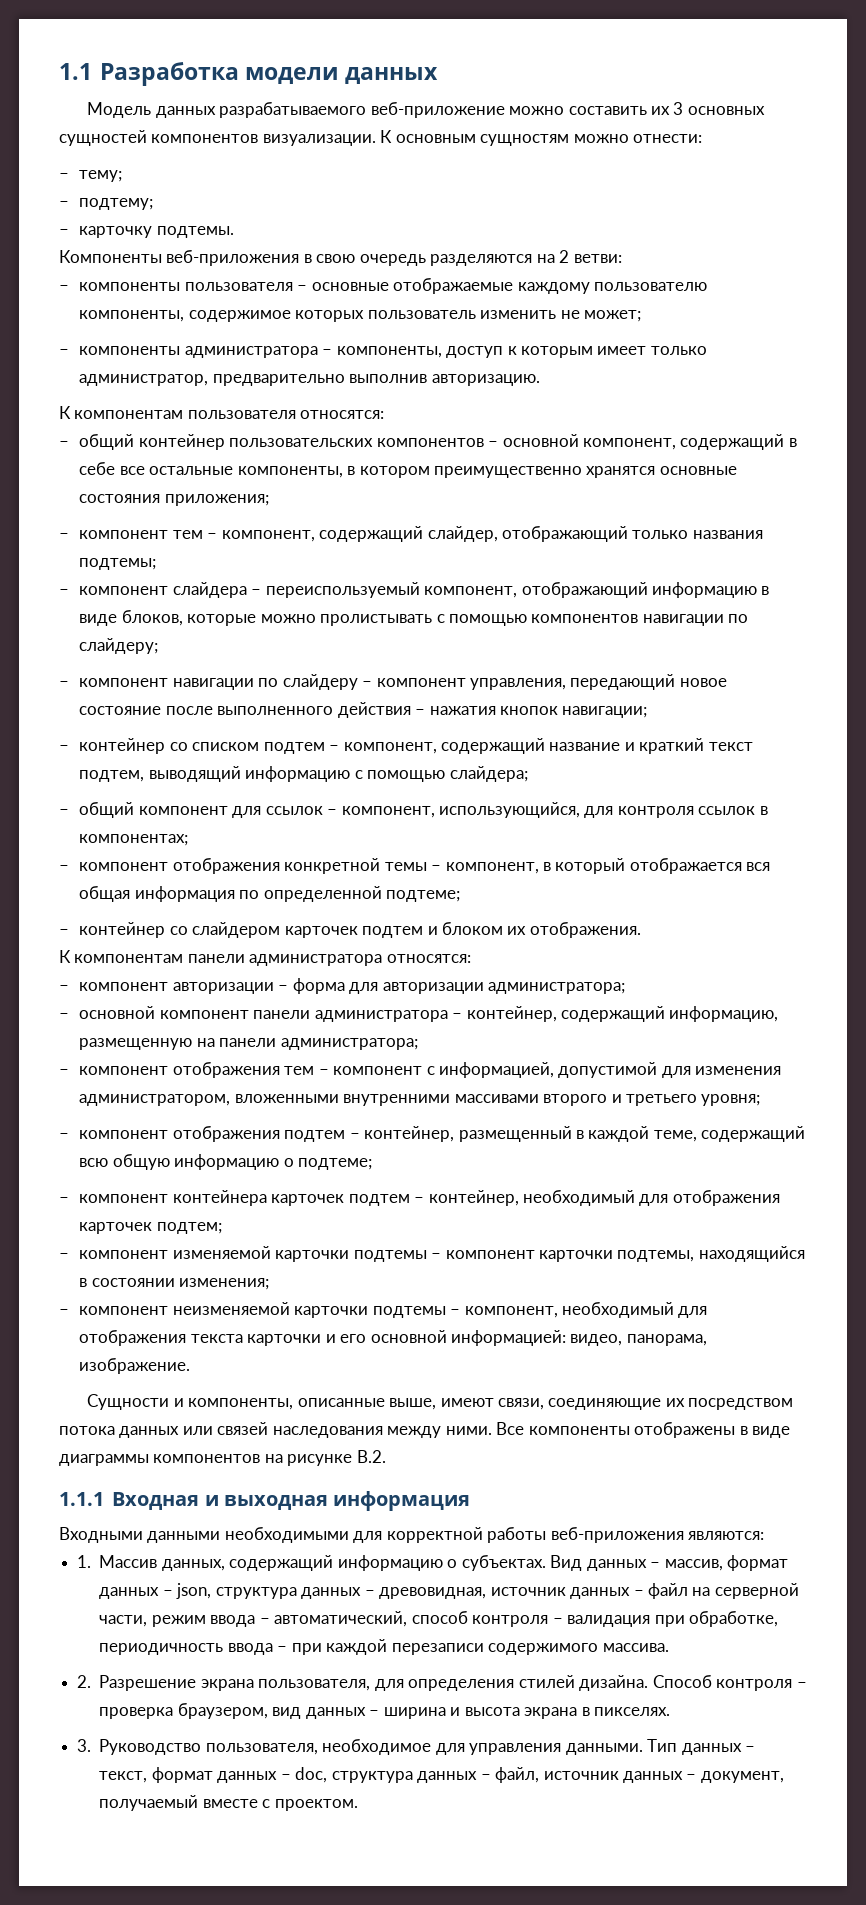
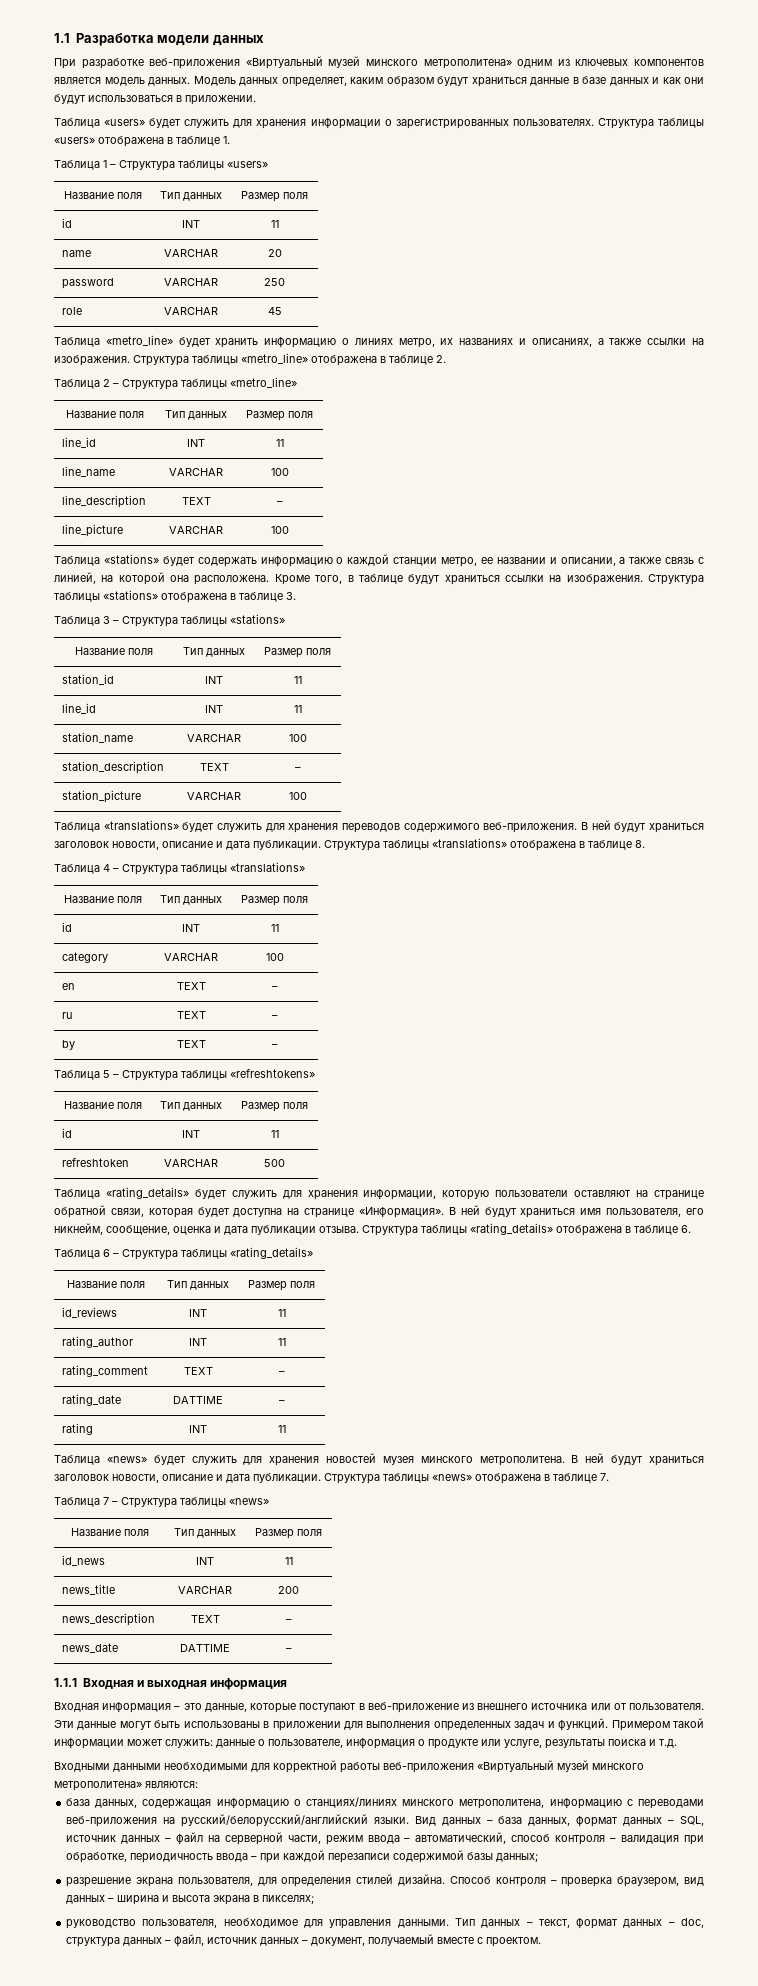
[87,102,765,118] [59,130,703,146] [59,170,123,182] [59,198,154,210] [59,226,234,238] [59,250,622,266] [59,278,708,294] [79,310,642,322] [59,346,707,358] [79,374,540,386] [59,406,385,419] [59,434,797,450] [79,462,737,478] [79,494,269,506] [59,526,763,542] [79,558,157,570] [59,582,770,598] [79,610,749,626] [79,638,159,654] [59,674,727,690] [79,702,648,718] [59,738,753,754] [79,766,528,782] [59,802,768,818] [79,834,189,846] [59,858,771,874] [79,886,461,902] [59,922,641,938] [59,950,471,966] [59,978,626,994] [59,1006,779,1022] [79,1038,418,1050] [59,1062,782,1078] [79,1094,761,1106] [59,1126,806,1142] [79,1154,373,1170] [59,1190,780,1206] [79,1222,222,1234] [59,1246,805,1262] [79,1278,270,1290] [59,1302,708,1318] [79,1330,707,1346] [79,1358,191,1374] [87,1394,794,1410] [59,1422,791,1438] [59,1450,386,1466] Модель данных разрабатываемого веб-приложение можно составить их 3 основных сущностей компонентов визуализации. К основным сущностям можно отнести: // – тему; // – подтему; // – карточку подтемы. // Компоненты веб-приложения в свою очередь разделяются на 2 ветви: // – компоненты пользователя – основные отображаемые каждому пользователю компоненты, содержимое которых пользователь изменить не может; // – компоненты администратора – компоненты, доступ к которым имеет только администратор, предварительно выполнив авторизацию. // К компонентам пользователя относятся: // – общий контейнер пользовательских компонентов – основной компонент, содержащий в себе все остальные компоненты, в котором преимущественно хранятся основные состояния приложения; // – компонент тем – компонент, содержащий слайдер, отображающий только названия подтемы; // – компонент слайдера – переиспользуемый компонент, отображающий информацию в виде блоков, которые можно пролистывать с помощью компонентов навигации по слайдеру; // – компонент навигации по слайдеру – компонент управления, передающий новое состояние после выполненного действия – нажатия кнопок навигации; // – контейнер со списком подтем – компонент, содержащий название и краткий текст подтем, выводящий информацию с помощью слайдера; // – общий компонент для ссылок – компонент, использующийся, для контроля ссылок в компонентах; // – компонент отображения конкретной темы – компонент, в который отображается вся общая информация по определенной подтеме; // – контейнер со слайдером карточек подтем и блоком их отображения. // К компонентам панели администратора относятся: // – компонент авторизации – форма для авторизации администратора; // – основной компонент панели администратора – контейнер, содержащий информацию, размещенную на панели администратора; // – компонент отображения тем – компонент с информацией, допустимой для изменения администратором, вложенными внутренними массивами второго и третьего уровня; // – компонент отображения подтем – контейнер, размещенный в каждой теме, содержащий всю общую информацию о подтеме; // – компонент контейнера карточек подтем – контейнер, необходимый для отображения карточек подтем; // – компонент изменяемой карточки подтемы – компонент карточки подтемы, находящийся в состоянии изменения; // – компонент неизменяемой карточки подтемы – компонент, необходимый для отображения текста карточки и его основной информацией: видео, панорама, изображение. // Сущности и компоненты, описанные выше, имеют связи, соединяющие их посредством потока данных или связей наследования между ними. Все компоненты отображены в виде диаграммы компонентов на рисунке В.2. -> [54,56,705,69] [54,76,704,87] [54,94,256,105] [54,118,704,129] [54,136,230,147] [54,160,268,171] [63,191,142,199] [160,191,222,201] [241,191,308,202] [62,218,73,228] [182,220,200,228] [270,220,279,228] [62,250,92,257] [164,249,218,257] [267,249,282,257] [62,278,115,289] [164,278,218,286] [264,278,285,286] [62,307,83,315] [164,307,218,315] [267,307,282,315] [54,335,704,348] [54,353,446,366] [54,377,297,390] [66,410,144,418] [165,410,227,420] [246,410,313,421] [62,437,97,448] [187,439,205,447] [275,439,284,447] [62,466,116,477] [169,468,223,476] [270,468,289,476] [62,495,147,508] [181,497,211,505] [276,501,283,505] [62,524,124,537] [169,526,223,534] [270,526,289,534] [54,554,704,567] [54,572,704,585] [54,590,296,603] [54,614,285,627] [75,647,153,655] [183,647,245,657] [264,647,331,658] [62,674,115,685] [205,676,223,684] [293,676,302,684] [62,703,97,714] [205,705,223,713] [293,705,302,713] [62,732,134,743] [187,734,241,742] [288,734,307,742] [62,761,165,774] [199,763,229,771] [294,767,301,771] [62,790,142,803] [187,792,241,800] [288,792,307,800] [54,820,704,833] [54,838,645,851] [54,862,305,875] [63,895,142,903] [160,895,222,905] [241,895,308,906] [62,922,73,932] [182,924,200,932] [270,924,279,932] [62,952,109,963] [164,953,218,961] [265,953,284,961] [62,983,76,990] [176,982,206,990] [271,986,278,990] [62,1012,74,1019] [176,1011,206,1019] [271,1015,278,1019] [62,1040,76,1050] [176,1040,206,1048] [271,1044,278,1048] [54,1069,315,1081] [63,1101,142,1109] [160,1101,222,1111] [241,1101,308,1112] [62,1128,73,1138] [182,1130,200,1138] [270,1130,279,1138] [62,1158,130,1167] [164,1159,218,1167] [264,1159,285,1167] [54,1187,704,1200] [54,1205,704,1218] [54,1223,691,1236] [54,1247,313,1260] [67,1280,145,1288] [167,1280,229,1290] [248,1280,315,1291] [62,1307,118,1318] [189,1309,207,1317] [277,1309,286,1317] [62,1336,134,1348] [189,1338,207,1346] [277,1338,286,1346] [62,1365,149,1377] [183,1367,213,1375] [278,1371,285,1375] [62,1394,122,1406] [173,1396,223,1404] [278,1400,285,1404] [62,1423,94,1435] [189,1425,207,1433] [277,1425,286,1433] [54,1453,704,1466] [54,1473,609,1484] [54,1497,269,1508] [70,1528,149,1536] [174,1528,236,1538] [255,1528,322,1539] [62,1555,106,1566] [196,1557,214,1565] [284,1557,293,1565] [62,1584,116,1595] [178,1586,232,1594] [278,1586,299,1594] [62,1613,156,1626] [190,1615,220,1623] [285,1619,292,1623] [62,1643,119,1653] [180,1644,230,1652] [285,1648,292,1652] При разработке веб-приложения «Виртуальный музей минского метрополитена» одним из ключевых компонентов является модель данных. Модель данных определяет, каким образом будут храниться данные в базе данных и как они будут использоваться в приложении. // Таблица «users» будет служить для хранения информации о зарегистрированных пользователях. Структура таблицы «users» отображена в таблице 1. // Таблица 1 – Структура таблицы «users» // Название поля | Тип данных | Размер поля // id | INT | 11 // name | VARCHAR | 20 // password | VARCHAR | 250 // role | VARCHAR | 45 // Таблица «metro_line» будет хранить информацию о линиях метро, их названиях и описаниях, а также ссылки на изображения. Структура таблицы «metro_line» отображена в таблице 2. // Таблица 2 – Структура таблицы «metro_line» // Название поля | Тип данных | Размер поля // line_id | INT | 11 // line_name | VARCHAR | 100 // line_description | TEXT | – // line_picture | VARCHAR | 100 // Таблица «stations» будет содержать информацию о каждой станции метро, ее названии и описании, а также связь с линией, на которой она расположена. Кроме того, в таблице будут храниться ссылки на изображения. Структура таблицы «stations» отображена в таблице 3. // Таблица 3 – Структура таблицы «stations» // Название поля | Тип данных | Размер поля // station_id | INT | 11 // line_id | INT | 11 // station_name | VARCHAR | 100 // station_description | TEXT | – // station_picture | VARCHAR | 100 // Таблица «translations» будет служить для хранения переводов содержимого веб-приложения. В ней будут храниться заголовок новости, описание и дата публикации. Структура таблицы «translations» отображена в таблице 8. // Таблица 4 – Структура таблицы «translations» // Название поля | Тип данных | Размер поля // id | INT | 11 // category | VARCHAR | 100 // en | TEXT | – // ru | TEXT | – // by | TEXT | – // Таблица 5 – Структура таблицы «refreshtokens» // Название поля | Тип данных | Размер поля // id | INT | 11 // refreshtoken | VARCHAR | 500 // Таблица «rating_details» будет служить для хранения информации, которую пользователи оставляют на странице обратной связи, которая будет доступна на странице «Информация». В ней будут храниться имя пользователя, его никнейм, сообщение, оценка и дата публикации отзыва. Структура таблицы «rating_details» отображена в таблице 6. // Таблица 6 – Структура таблицы «rating_details» // Название поля | Тип данных | Размер поля // id_reviews | INT | 11 // rating_author | INT | 11 // rating_comment | TEXT | – // rating_date | DATTIME | – // rating | INT | 11 // Таблица «news» будет служить для хранения новостей музея минского метрополитена. В ней будут храниться заголовок новости, описание и дата публикации. Структура таблицы «news» отображена в таблице 7. // Таблица 7 – Структура таблицы «news» // Название поля | Тип данных | Размер поля // id_news | INT | 11 // news_title | VARCHAR | 200 // news_description | TEXT | – // news_date | DATTIME | –
(471, 1501) none -> [54,1702,704,1713] [54,1718,705,1731] [54,1738,677,1749] // Входная информация – это данные, которые поступают в веб-приложение из внешнего источника или от пользователя. Эти данные могут быть использованы в приложении для выполнения определенных задач и функций. Примером такой информации может служить: данные о пользователе, информация о продукте или услуге, результаты поиска и т.д.
[688,1531,765,1540] [77,1555,546,1571] являются: // 1. Массив данных, содержащий информацию о субъектах. -> [477,1760,644,1773] [54,1781,198,1791] [66,1797,704,1809] [66,1814,409,1827] «Виртуальный музей минского метрополитена» являются: // база данных, содержащая информацию о станциях/линиях минского метрополитена, информацию с переводами веб-приложения на русский/белорусский/английский языки.
[664,1555,788,1571] [99,1583,487,1599] массив, формат данных – json, структура данных – древовидная, -> [498,1816,704,1827] база данных, формат данных – SQL,
[488,1643,669,1655] [77,1675,197,1691] содержимого массива. // 2. Разрешение -> [393,1850,539,1863] [66,1877,132,1887] содержимой базы данных; // разрешение
[593,1707,670,1716] [77,1739,202,1755] пикселях. // 3. Руководство -> [262,1895,315,1904] [66,1919,137,1929] пикселях; // руководство

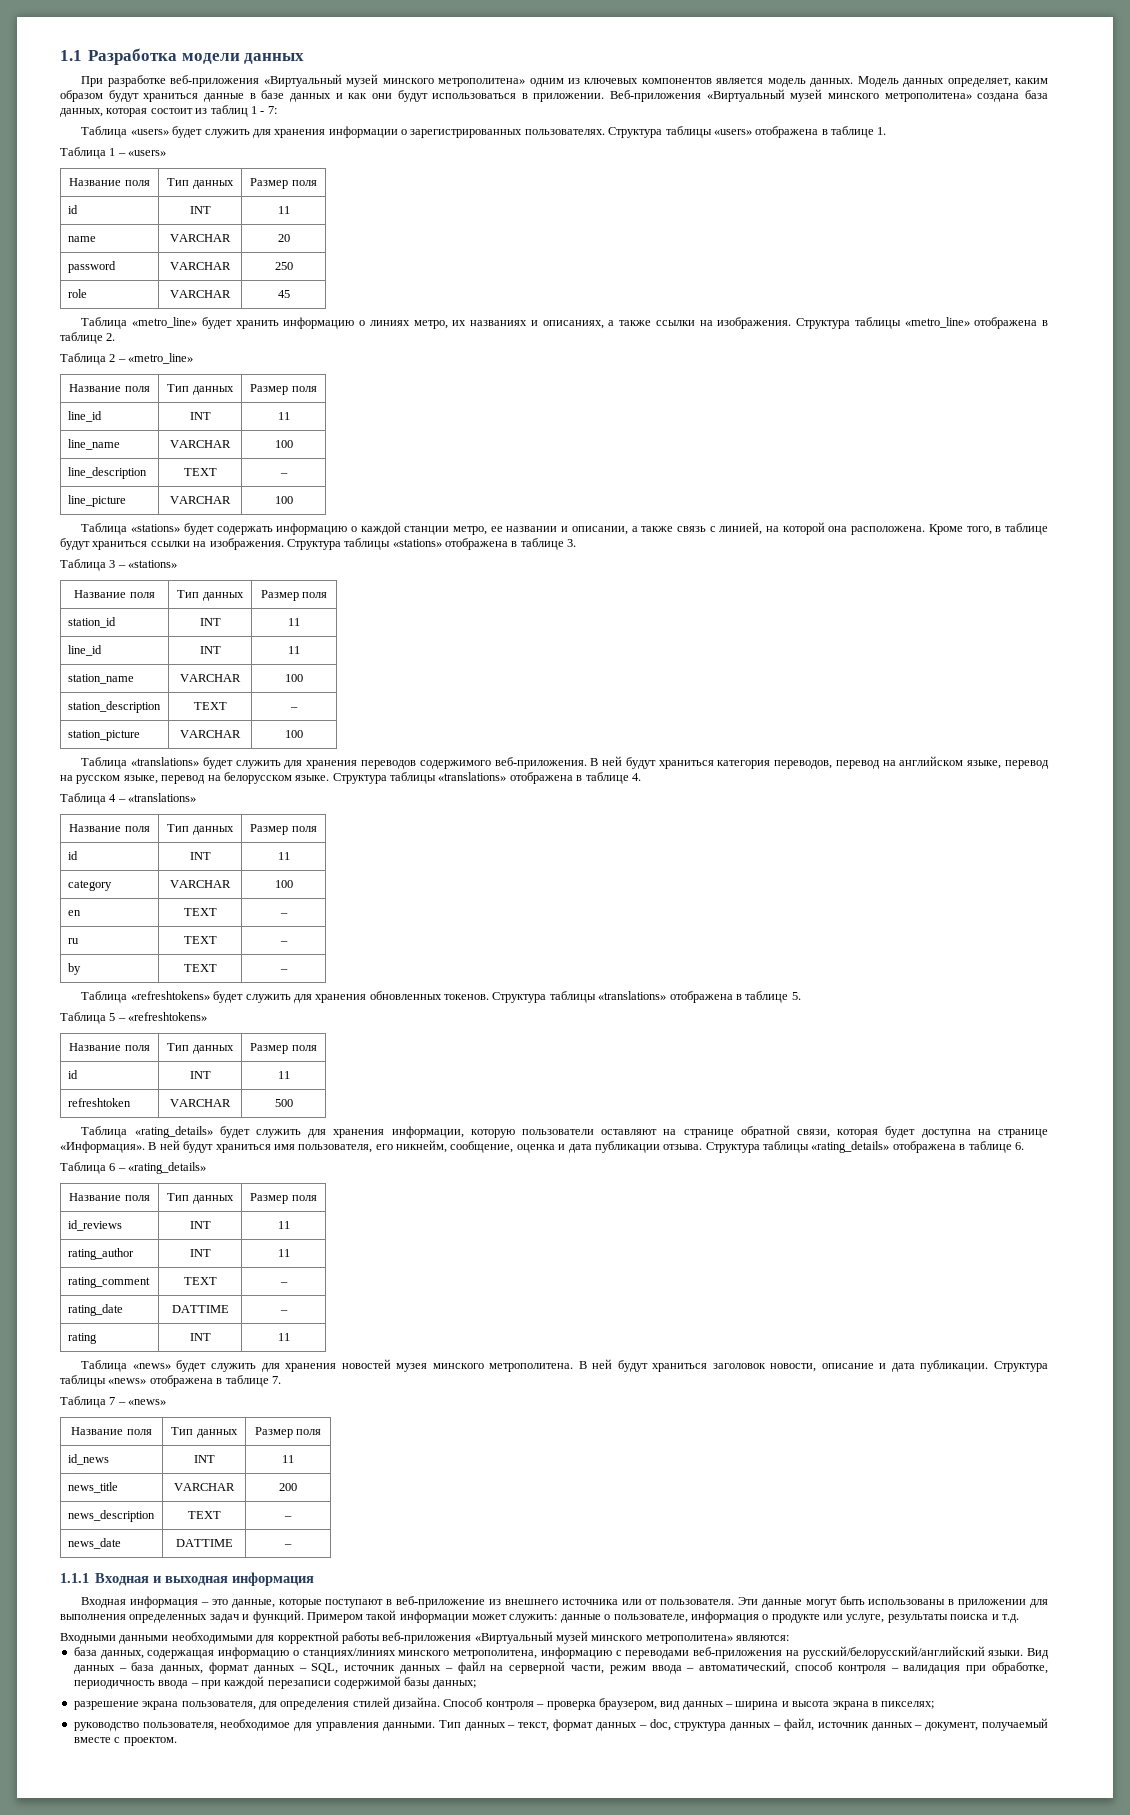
(256, 100) none -> [610,89,1048,102] [60,105,277,117] Веб-приложения «Виртуальный музей минского метрополитена» создана база данных, которая состоит из таблиц 1 - 7:
[119,160,224,171] Структура таблицы -> (126, 154) none
[122,379,227,390] Структура таблицы -> (126, 360) none
[122,616,227,627] Структура таблицы -> (126, 566) none
[54,838,645,851] заголовок новости, описание и дата публикации. Структура таблицы «translations» отображена в таблице 8. -> [717,756,1049,769] [60,772,641,784] категория переводов, перевод на английском языке, перевод на русском языке, перевод на белорусском языке. Структура таблицы «translations» отображена в таблице 4.
[122,864,227,875] Структура таблицы -> (126, 800) none
(278, 1046) none -> [81,991,801,1003] // Таблица «refreshtokens» будет служить для хранения обновленных токенов. Структура таблицы «translations» отображена в таблице 5.
[122,1070,227,1081] Структура таблицы -> (126, 1019) none
[122,1249,227,1260] Структура таблицы -> (126, 1169) none
[121,1497,226,1508] Структура таблицы -> (126, 1403) none

